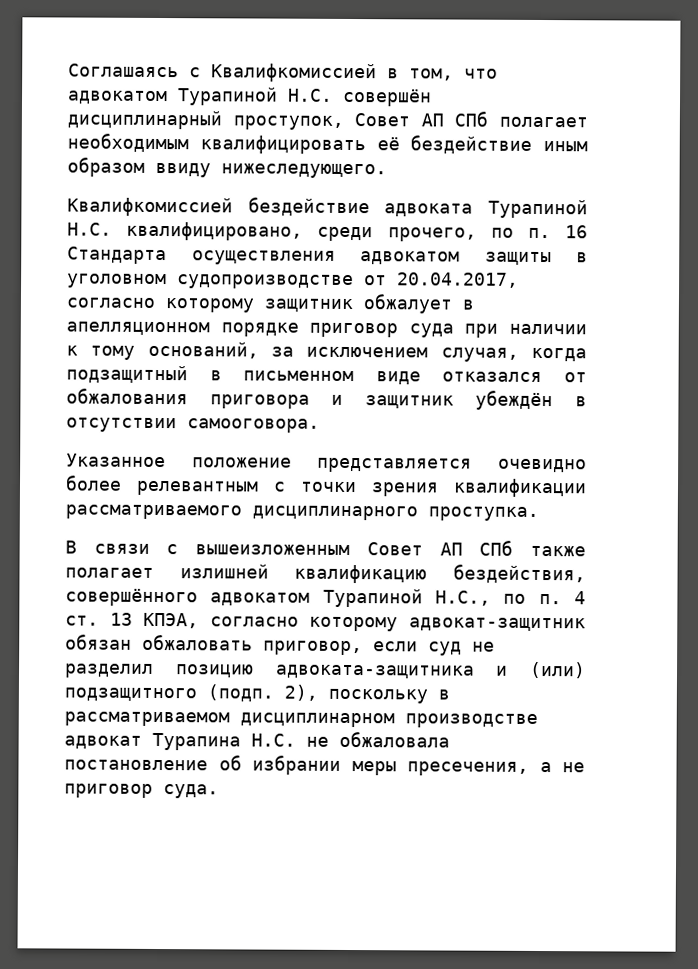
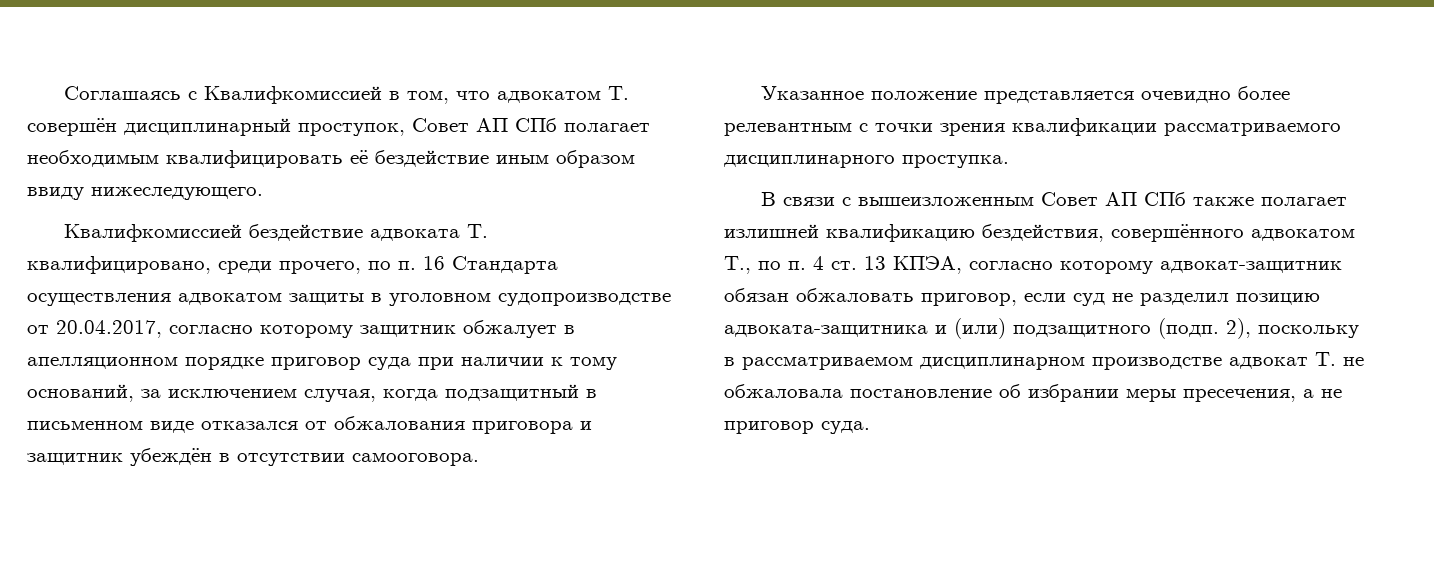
[177,87,333,106] Турапиной Н.С. -> [607,86,629,100] Т.
[488,199,588,219] [67,222,112,236] Турапиной Н.С. -> [466,224,488,238] Т.
[322,588,491,608] Турапиной Н.С., -> [724,256,751,274] Т.,
[152,732,296,751] Турапина Н.С. -> [1315,352,1336,366] Т.

